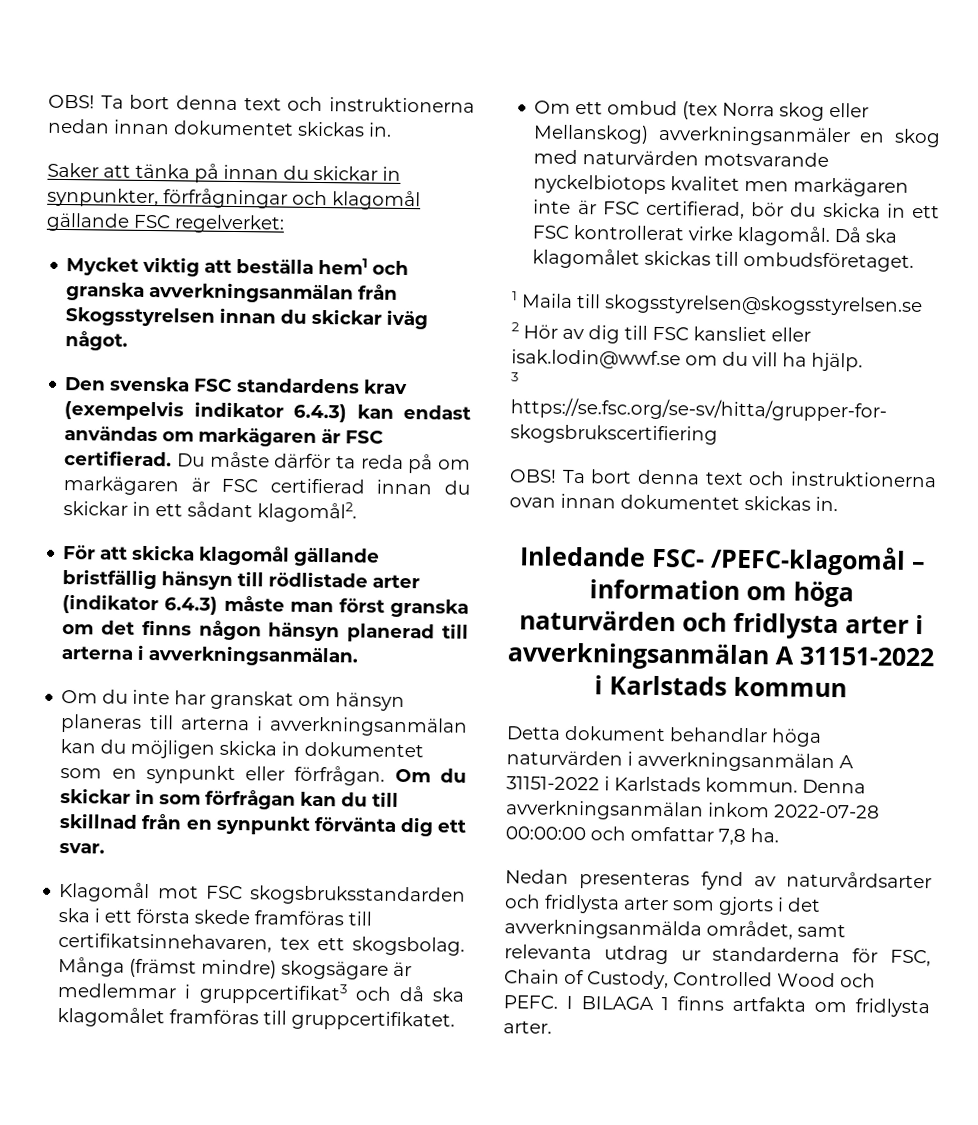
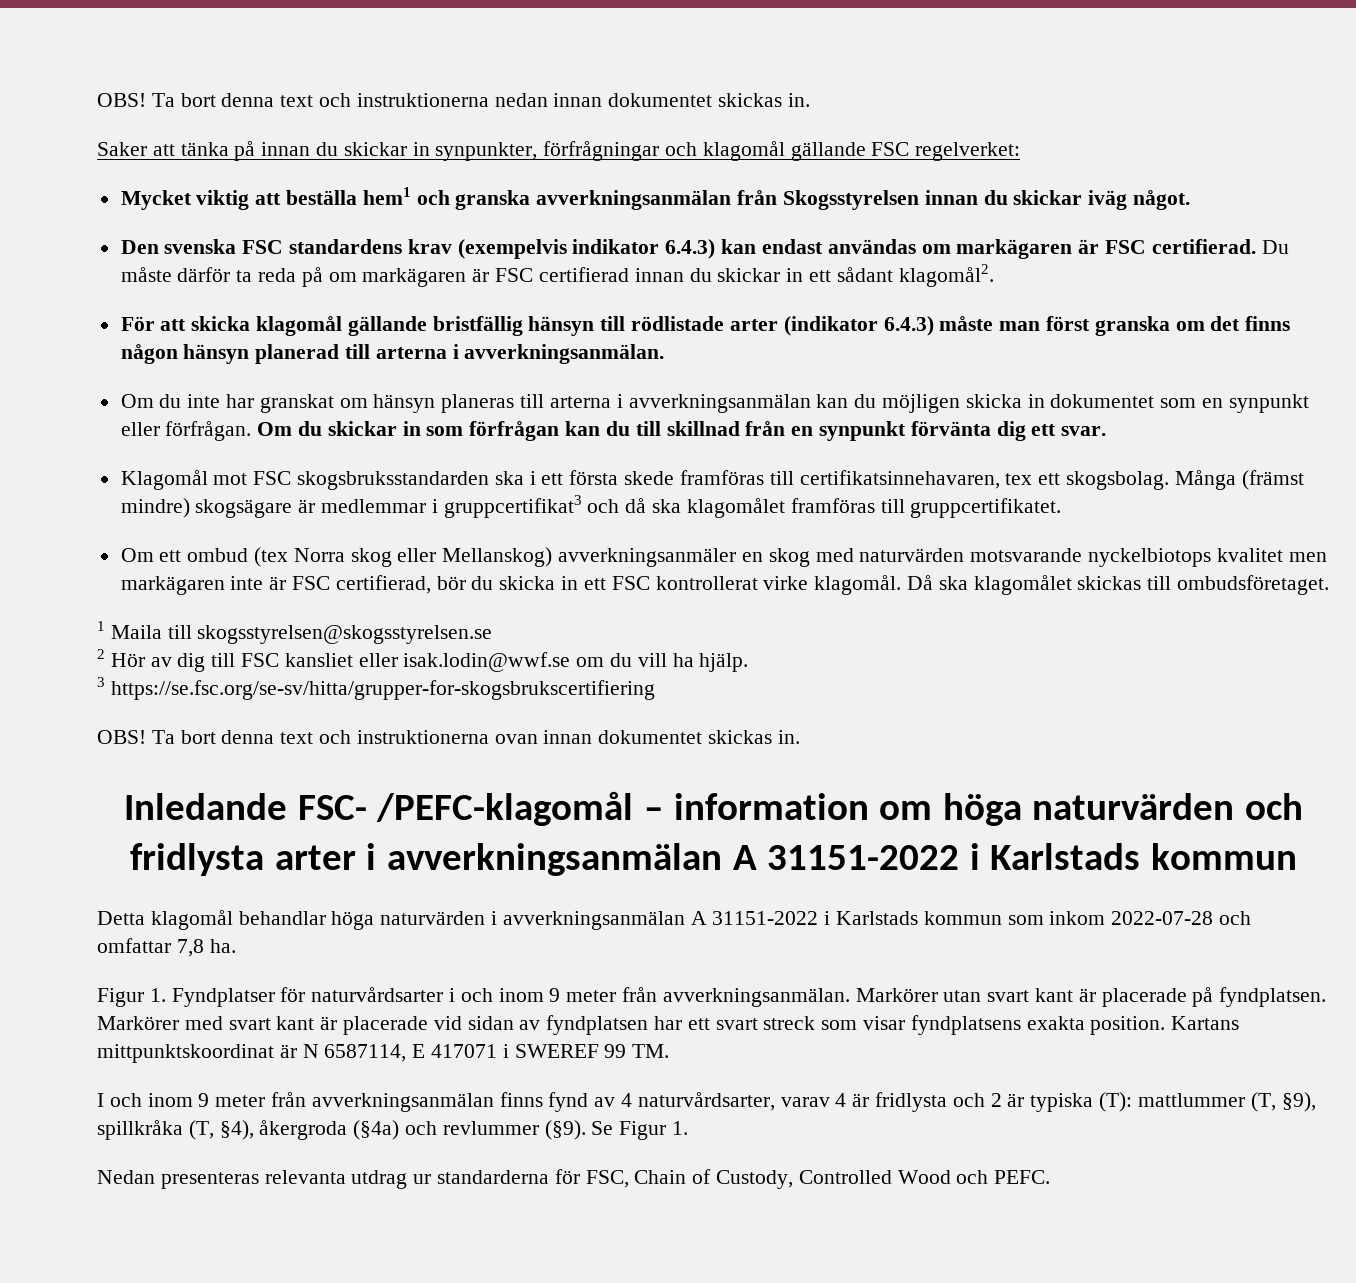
[564,725,666,742] dokument -> [150,910,233,930] klagomål
[705,777,866,794] [506,800,704,821] kommun. Denna avverkningsanmälan -> [923,911,1044,925] kommun som
[505,826,586,841] 00:00:00 -> (1214, 918) none
[505,869,932,890] [504,894,821,916] [504,919,846,940] Nedan presenteras fynd av naturvårdsarter och fridlysta arter som gjorts i det avverkningsanmälda området, samt -> [97,987,1327,1007] [97,1015,1240,1035] [97,1044,670,1063] [97,1092,1316,1112] [97,1120,689,1140] [97,1170,259,1189] Figur 1. Fyndplatser för naturvårdsarter i och inom 9 meter från avverkningsanmälan. Markörer utan svart kant är placerade på fyndplatsen. Markörer med svart kant är placerade vid sidan av fyndplatsen har ett svart streck som visar fyndplatsens exakta position. Kartans mittpunktskoordinat är N 6587114, E 417071 i SWEREF 99 TM. // I och inom 9 meter från avverkningsanmälan finns fynd av 4 naturvårdsarter, varav 4 är fridlysta och 2 är typiska (T): mattlummer (T, §9), spillkråka (T, §4), åkergroda (§4a) och revlummer (§9). Se Figur 1. // Nedan presenteras
[566,995,930,1018] [503,1020,552,1034] I BILAGA 1 finns artfakta om fridlysta arter. -> (1051, 1177) none

